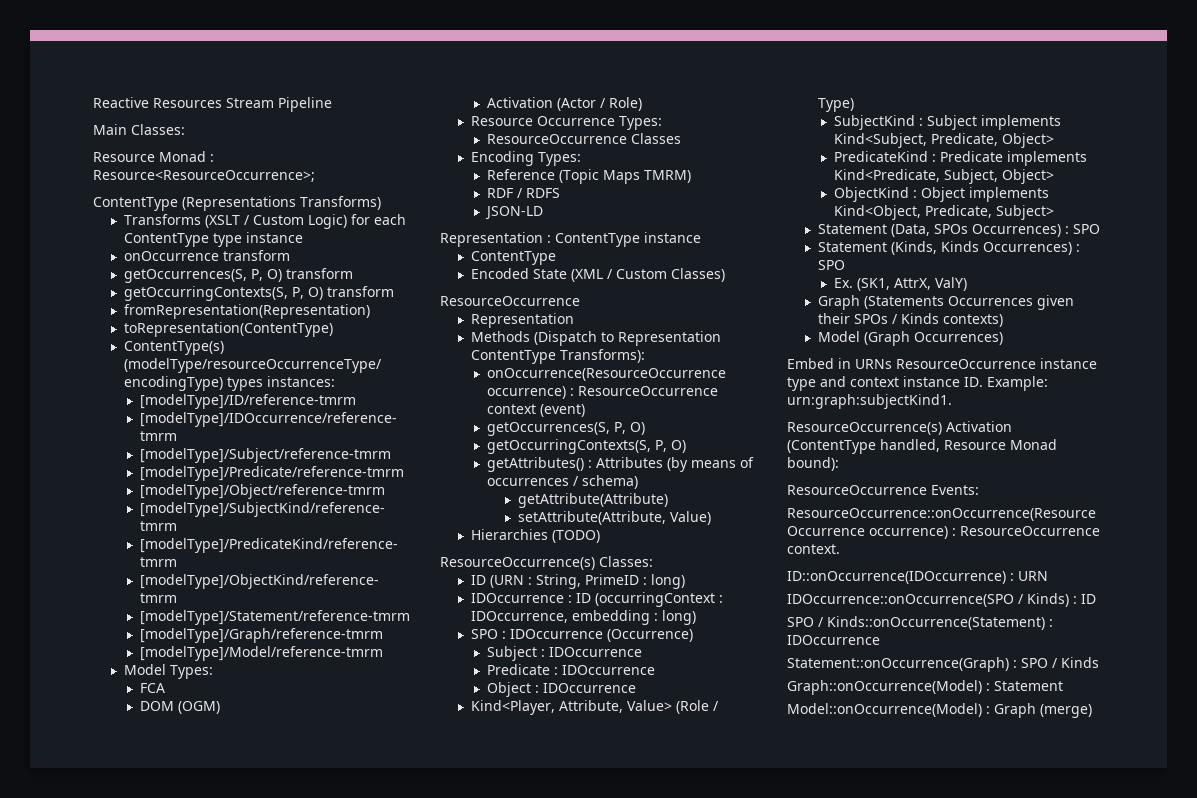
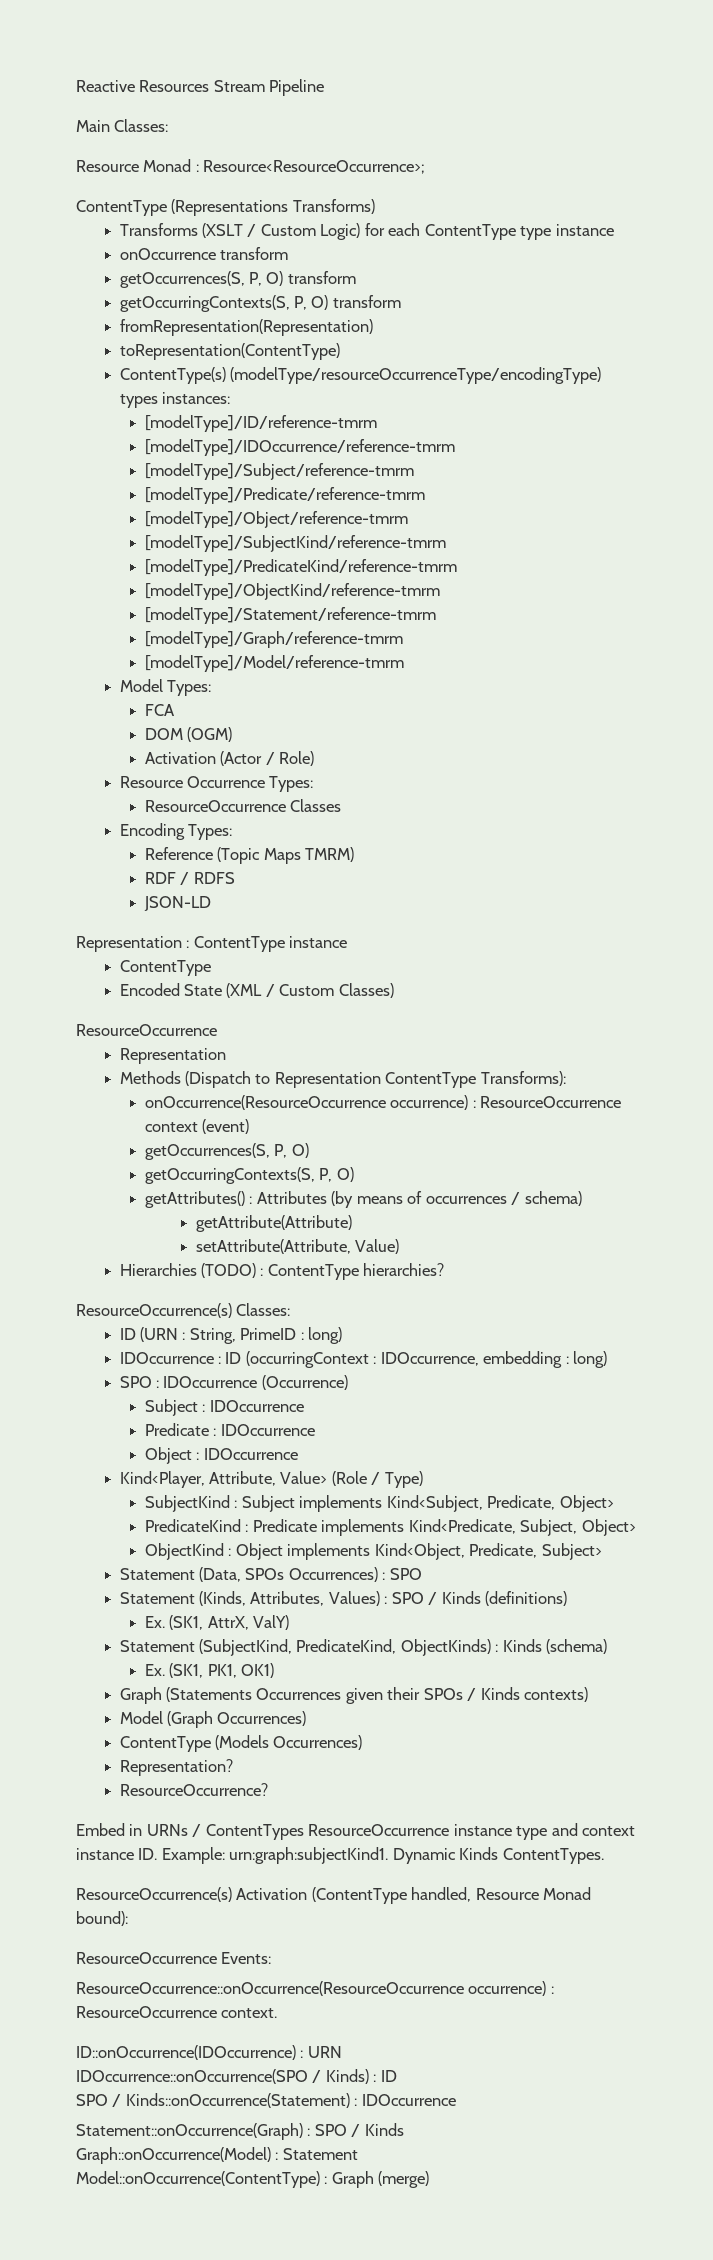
(601, 536) none -> [260,1263,445,1280] : ContentType hierarchies?
[941,241,1081,255] [818,260,846,270] Kinds Occurrences) : SPO -> [250,1591,568,1606] Attributes, Values) : SPO / Kinds (definitions)
(967, 284) none -> [119,1639,608,1656] [144,1663,275,1678] // Statement (SubjectKind, PredicateKind, ObjectKinds) : Kinds (schema) // Ex. (SK1, PK1, OK1)
(1004, 338) none -> [119,1735,363,1752] [119,1759,233,1776] [119,1783,268,1796] // ContentType (Models Occurrences) // Representation? // ResourceOccurrence?
(892, 364) none -> [192,1824,304,1840] / ContentTypes
(952, 401) none -> [392,1847,604,1864] Dynamic Kinds ContentTypes.
[787,703,982,717] Model::onOccurrence(Model) -> [76,2171,320,2188] Model::onOccurrence(ContentType)

